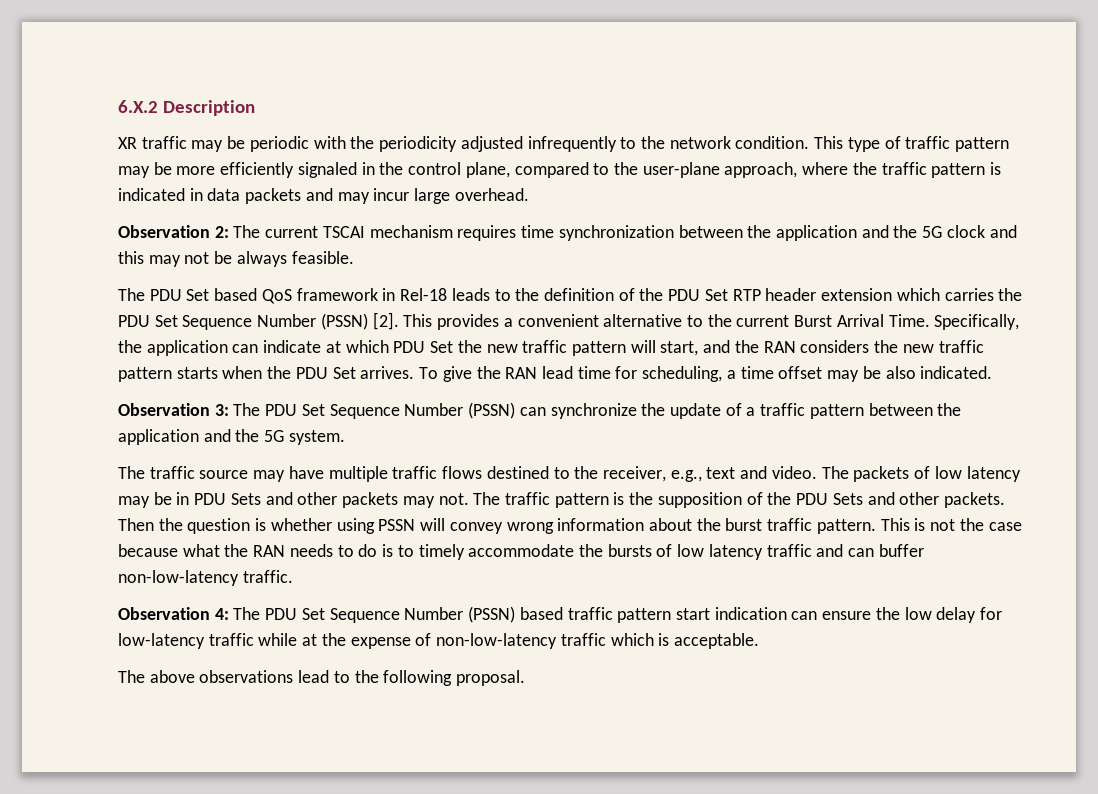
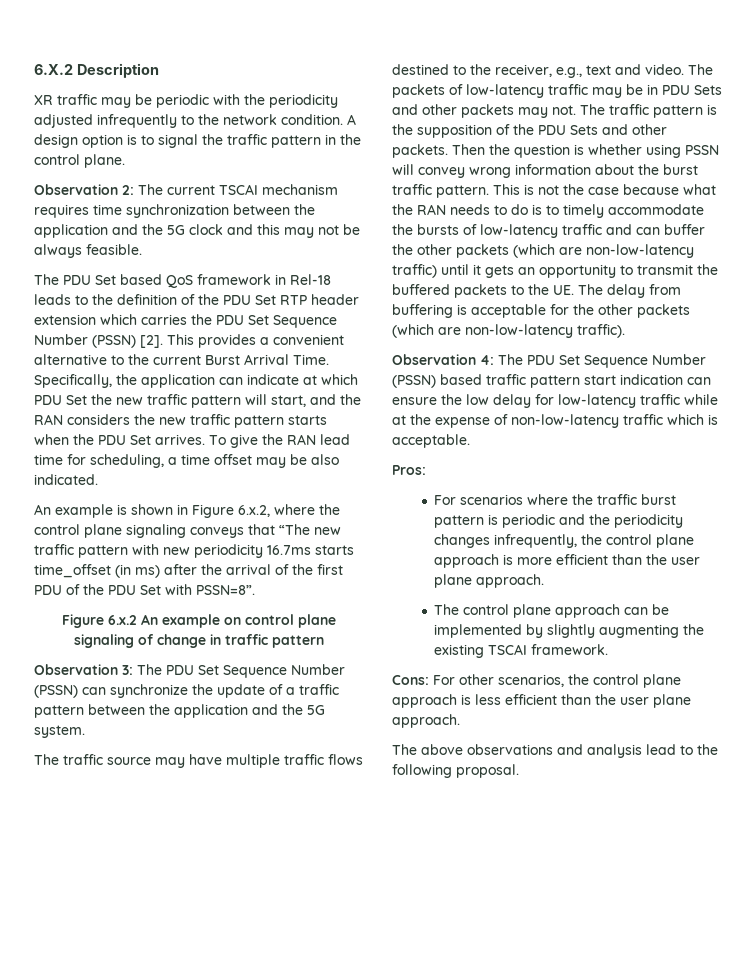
[814,136,1010,152] [118,162,1002,178] [118,188,529,204] This type of traffic pattern may be more efficiently signaled in the control plane, compared to the user-plane approach, where the traffic pattern is indicated in data packets and may incur large overhead. -> [347,114,356,125] [34,134,361,148] [34,154,125,168] A design option is to signal the traffic pattern in the control plane.
(993, 372) none -> [34,504,340,518] [34,524,341,538] [34,544,354,558] [34,564,343,578] [34,584,255,595] [62,614,336,628] [74,634,324,648] // An example is shown in Figure 6.x.2, where the control plane signaling conveys that “The new traffic pattern with new periodicity 16.7ms starts time_offset (in ms) after the arrival of the first PDU of the PDU Set with PSSN=8”. // Figure 6.x.2 An example on control plane signaling of change in traffic pattern
[934,466,1021,482] low latency -> [466,84,588,98] low-latency traffic
[677,544,763,560] low latency -> [480,224,558,238] low-latency
[118,570,293,586] non-low-latency traffic. -> [392,244,694,258] [392,264,718,278] [392,284,681,298] [392,304,690,318] [392,324,625,338] the other packets (which are non-low-latency traffic) until it gets an opportunity to transmit the buffered packets to the UE. The delay from buffering is acceptable for the other packets (which are non-low-latency traffic).
(759, 641) none -> [392,465,426,475] [434,494,677,505] [434,514,684,528] [434,534,695,548] [434,554,701,568] [434,574,545,588] [434,604,670,618] [434,624,705,638] [434,644,609,658] [392,674,681,688] [392,694,691,708] [392,714,460,728] // Pros: // For scenarios where the traffic burst pattern is periodic and the periodicity changes infrequently, the control plane approach is more efficient than the user plane approach. // The control plane approach can be implemented by slightly augmenting the existing TSCAI framework. // Cons: For other scenarios, the control plane approach is less efficient than the user plane approach.
(294, 676) none -> [557,744,642,758] and analysis

